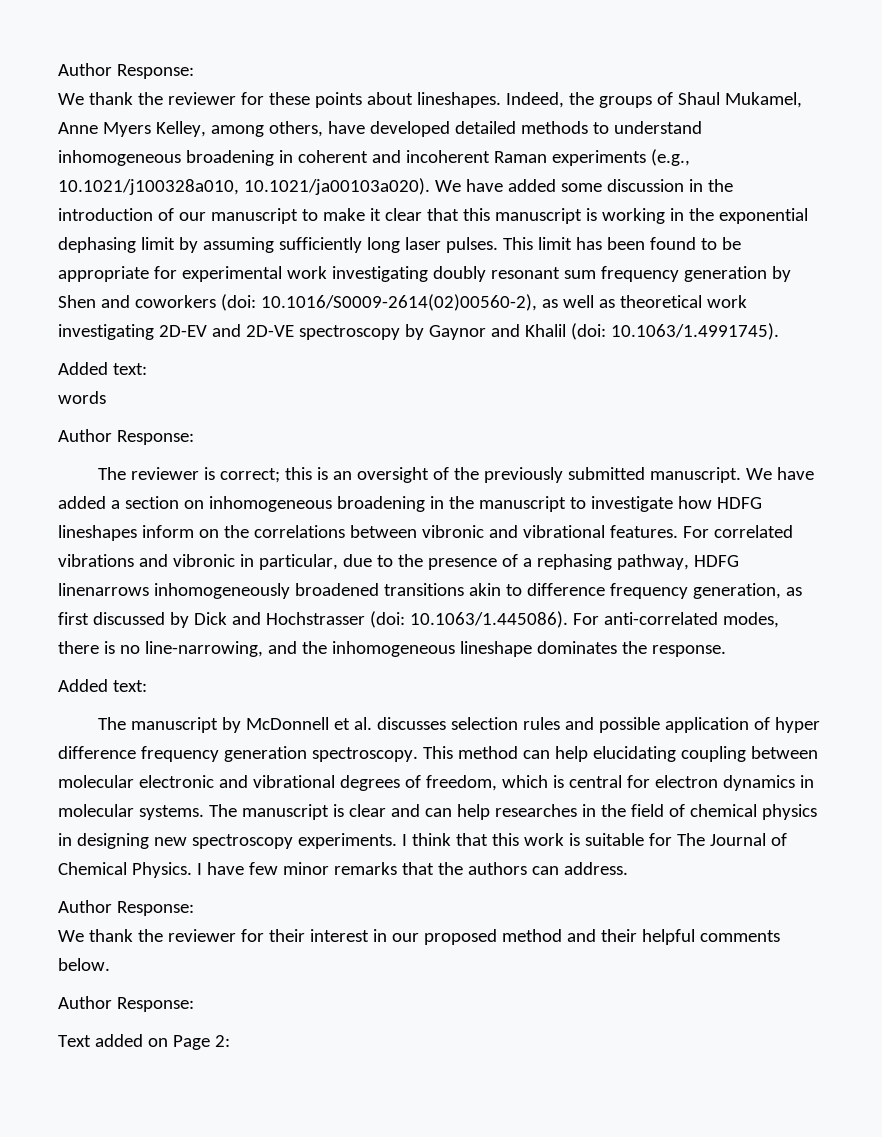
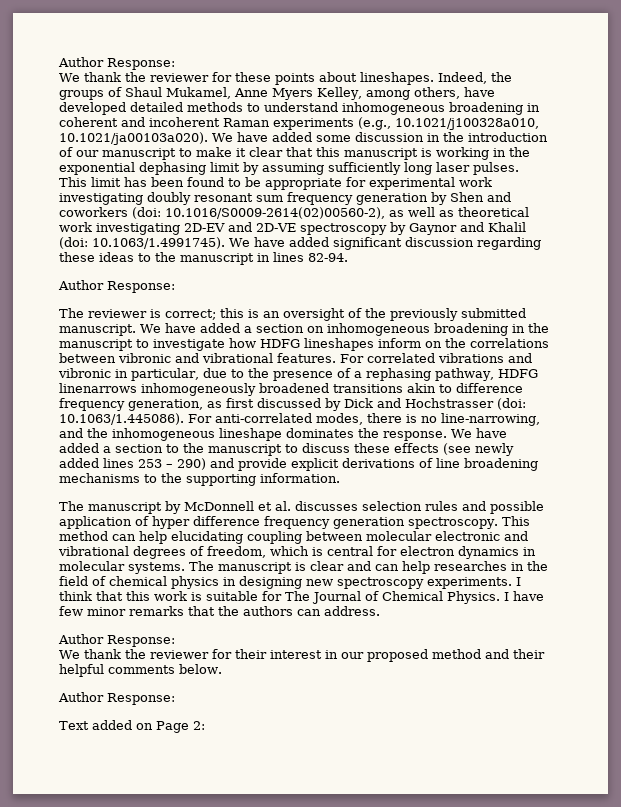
[58,362,147,375] [58,391,106,404] // Added text: // words -> [229,237,541,250] [59,252,348,265] We have added significant discussion regarding these ideas to the manuscript in lines 82-94.
[58,679,147,692] // Added text: -> [451,428,507,438] [59,443,514,456] [59,458,538,471] [59,473,340,486] We have added a section to the manuscript to discuss these effects (see newly added lines 253 – 290) and provide explicit derivations of line broadening mechanisms to the supporting information.

